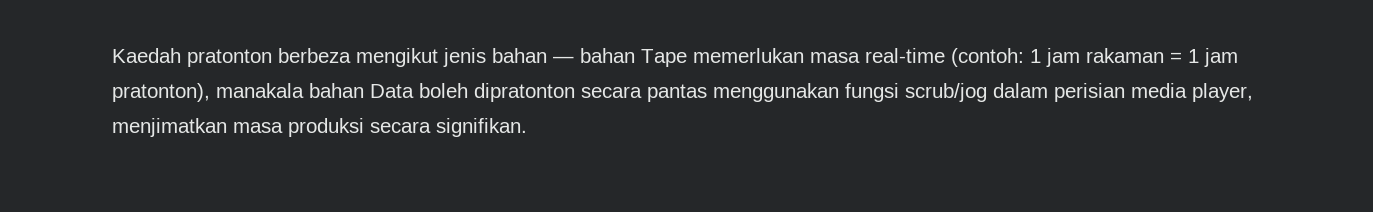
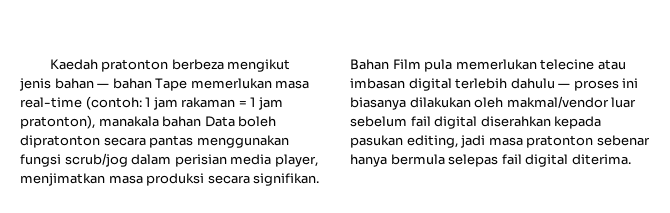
(527, 127) none -> [350,59,626,72] [350,78,639,91] [350,96,637,110] [350,116,602,129] [350,135,650,148] [350,154,631,167] Bahan Film pula memerlukan telecine atau imbasan digital terlebih dahulu — proses ini biasanya dilakukan oleh makmal/vendor luar sebelum fail digital diserahkan kepada pasukan editing, jadi masa pratonton sebenar hanya bermula selepas fail digital diterima.

